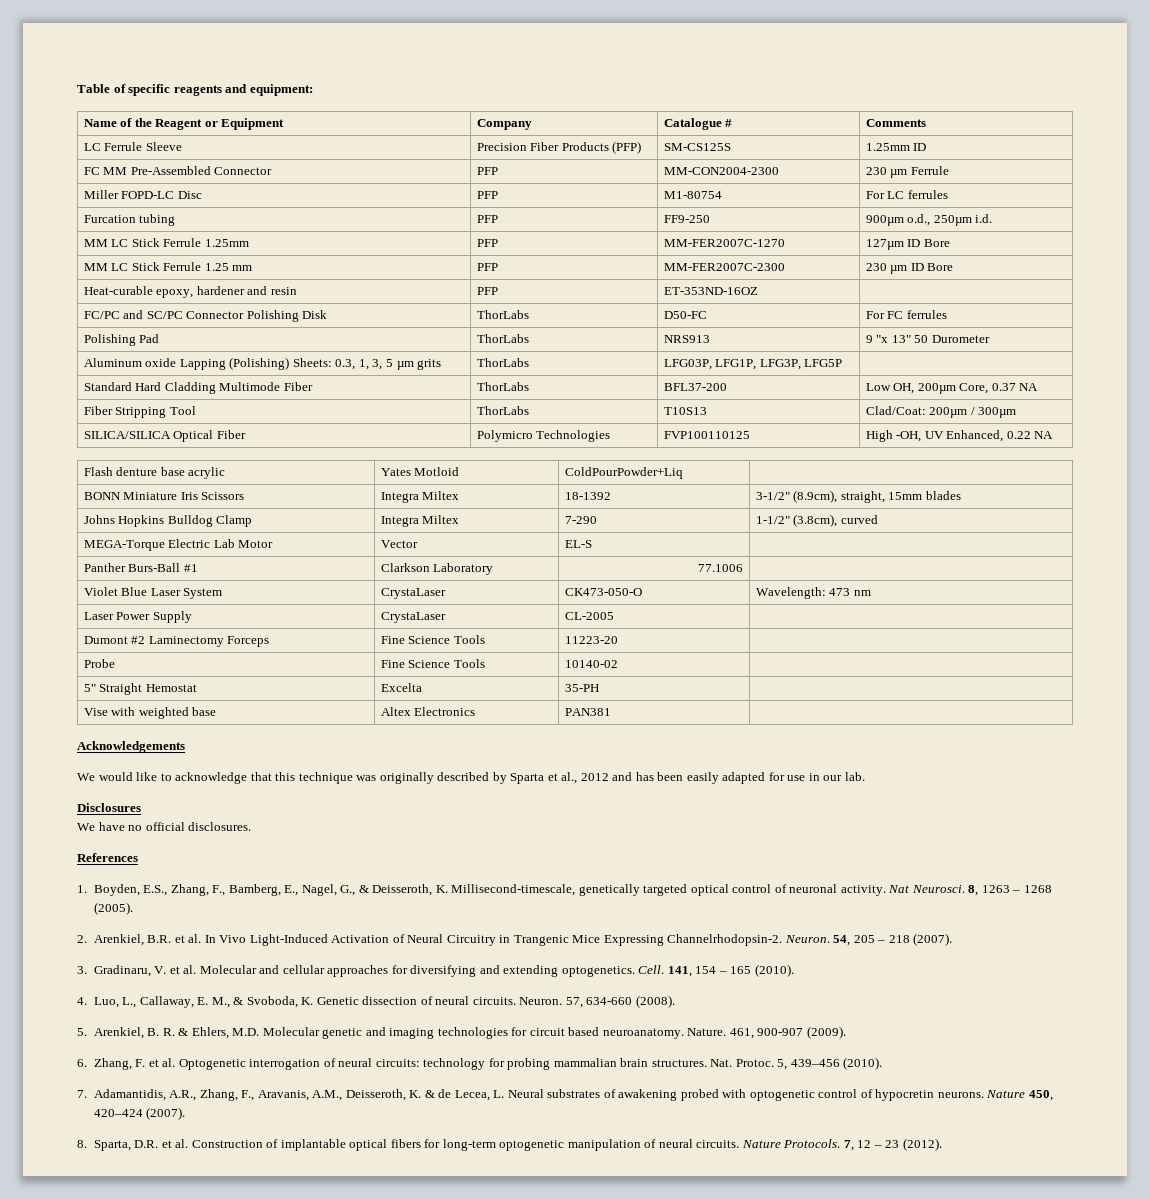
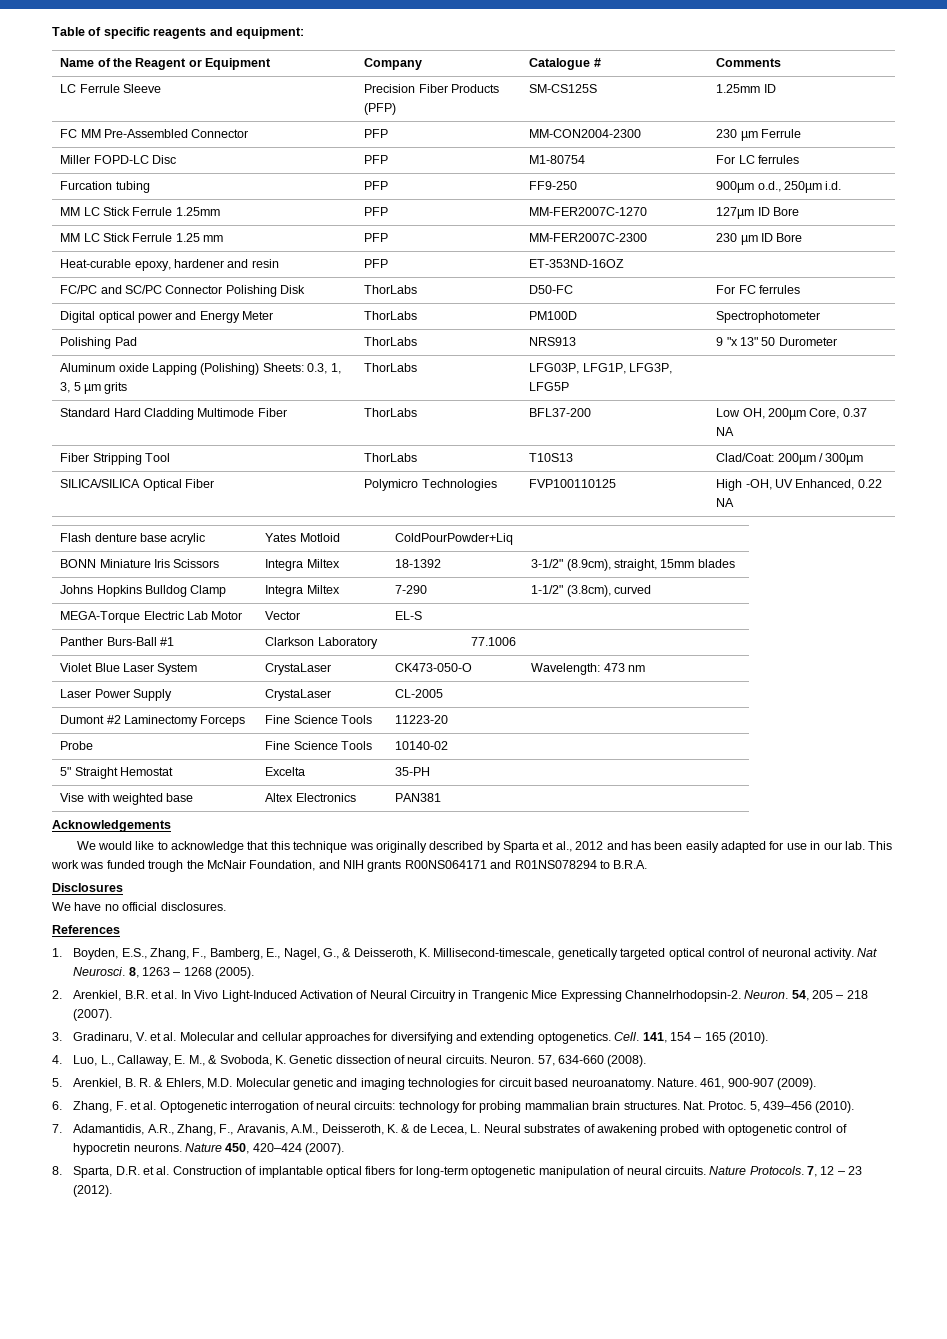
(947, 314) none -> [60,311,274,323] [364,311,418,320] [529,311,578,320] [716,311,821,323] // Digital optical power and Energy Meter | ThorLabs | PM100D | Spectrophotometer
(865, 776) none -> [868,841,893,850] [51,860,648,872] This work was funded trough the McNair Foundation, and NIH grants R00NS064171 and R01NS078294 to B.R.A.

